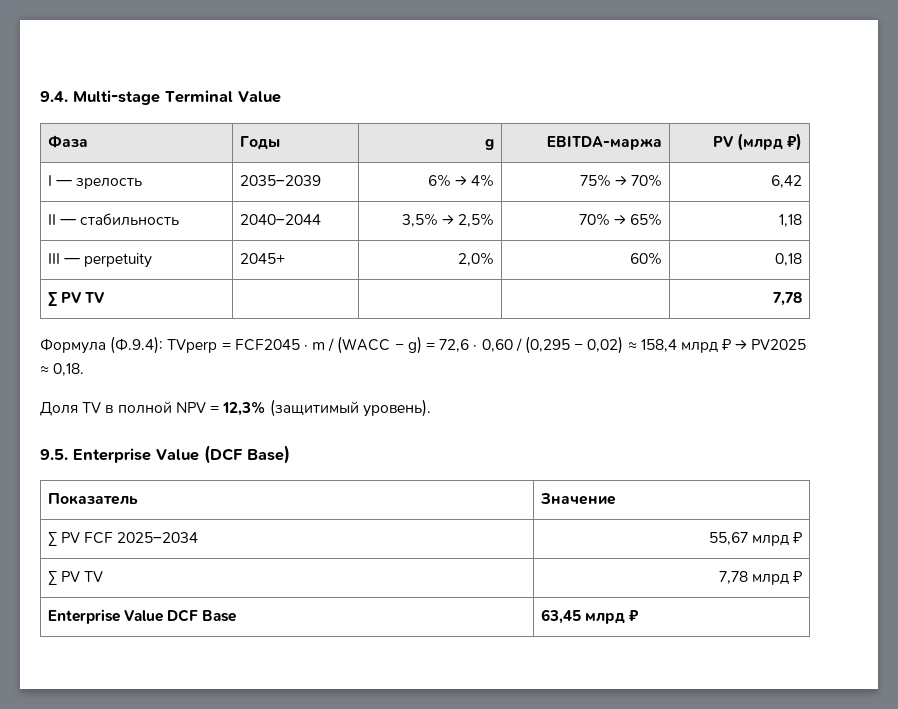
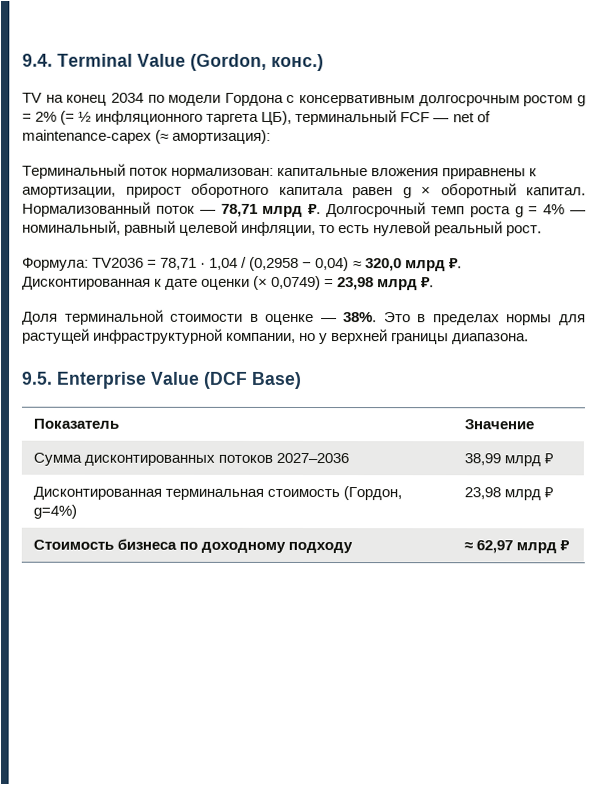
[73,90,160,105] Multi-stage -> (53, 60) none
[47,135,88,148] [239,136,280,150] [485,139,495,150] [547,136,663,150] [712,133,803,151] [47,175,143,189] [239,175,321,186] [427,174,495,187] [579,174,663,187] [771,175,803,188] [47,213,180,226] [239,214,321,225] [401,213,495,227] [578,213,663,226] [779,214,803,227] [47,253,153,268] [239,253,285,264] [458,252,495,266] [630,252,663,265] [775,253,803,266] [47,292,106,306] [773,292,803,306] [40,336,807,354] [40,363,85,376] [40,399,432,417] // Фаза | Годы | g | EBITDA-маржа | PV (млрд ₽) // I — зрелость | 2035–2039 | 6% → 4% | 75% → 70% | 6,42 // II — стабильность | 2040–2044 | 3,5% → 2,5% | 70% → 65% | 1,18 // III — perpetuity | 2045+ | 2,0% | 60% | 0,18 // Σ PV TV | | | | 7,78 // Формула (Ф.9.4): TVperp = FCF2045 · m / (WACC − g) = 72,6 · 0,60 / (0,295 − 0,02) ≈ 158,4 млрд ₽ → PV2025 ≈ 0,18. // Доля TV в полной NPV = 12,3% (защитимый уровень). -> [190,53,324,72] [22,92,586,107] [22,109,491,126] [22,129,272,144] [22,163,538,180] [22,182,586,199] [22,201,586,218] [22,220,543,237] [22,256,462,272] [22,275,435,291] [22,309,587,326] [22,328,530,345] (Gordon, конс.) // TV на конец 2034 по модели Гордона с консервативным долгосрочным ростом g = 2% (= ½ инфляционного таргета ЦБ), терминальный FCF — net of maintenance-capex (≈ амортизация): // Терминальный поток нормализован: капитальные вложения приравнены к амортизации, прирост оборотного капитала равен g × оборотный капитал. Нормализованный поток — 78,71 млрд ₽. Долгосрочный темп роста g = 4% — номинальный, равный целевой инфляции, то есть нулевой реальный рост. // Формула: TV2036 = 78,71 · 1,04 / (0,2958 − 0,04) ≈ 320,0 млрд ₽. Дисконтированная к дате оценки (× 0,0749) = 23,98 млрд ₽. // Доля терминальной стоимости в оценке — 38%. Это в пределах нормы для растущей инфраструктурной компании, но у верхней границы диапазона.
[47,532,199,546] [708,532,803,546] [47,571,104,585] [718,571,803,585] [47,609,237,624] [540,609,581,624] Σ PV FCF 2025–2034 | 55,67 млрд ₽ // Σ PV TV | 7,78 млрд ₽ // Enterprise Value DCF Base | 63,45 -> [32,452,349,466] [463,453,553,467] [32,486,402,501] [32,504,77,519] [463,487,553,501] [32,538,353,554] [463,540,513,554] Сумма дисконтированных потоков 2027–2036 | 38,99 млрд ₽ // Дисконтированная терминальная стоимость (Гордон, g=4%) | 23,98 млрд ₽ // Стоимость бизнеса по доходному подходу | ≈ 62,97

